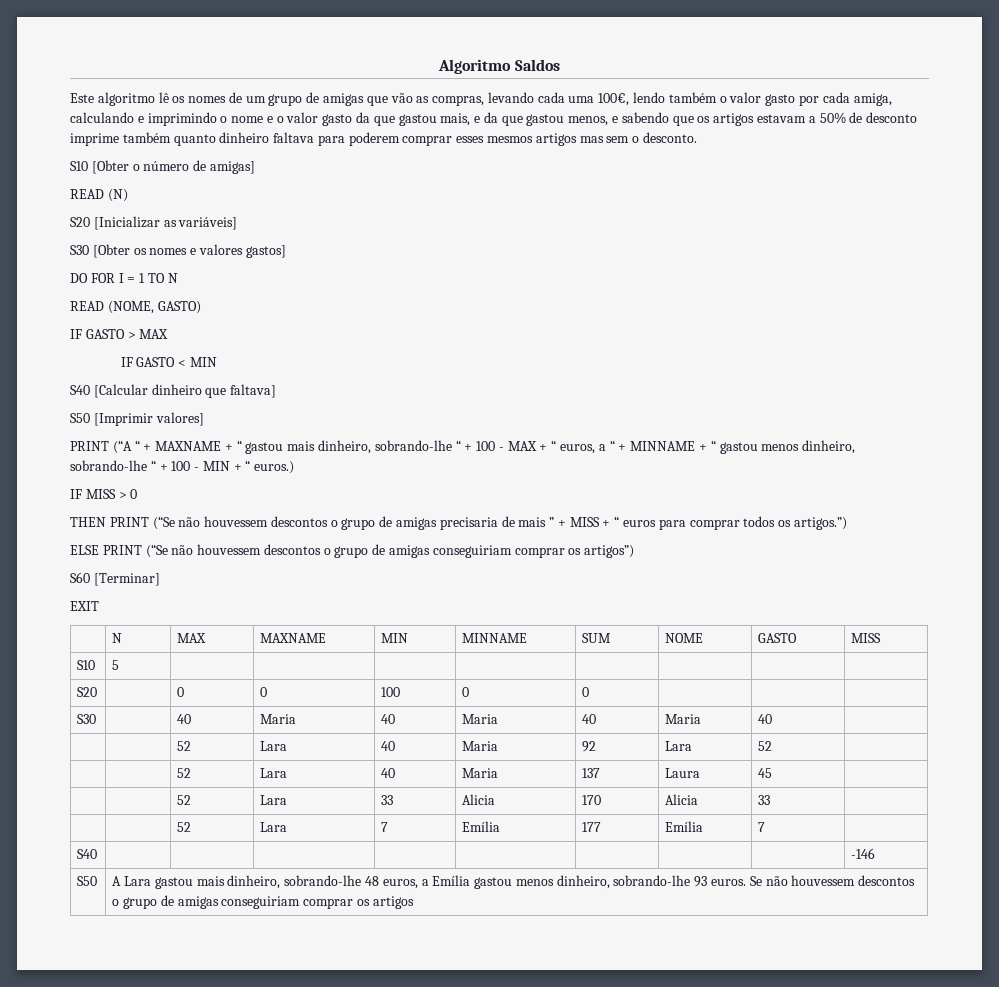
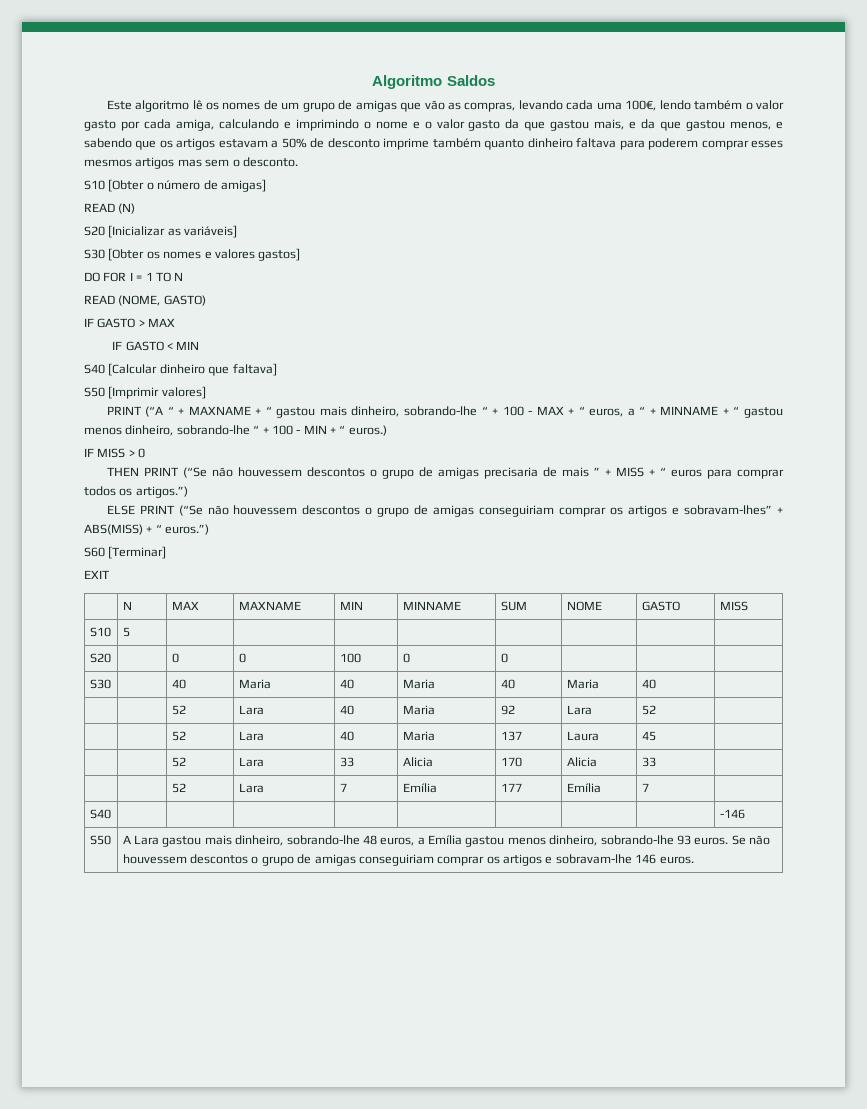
[584,545,635,558] artigos”) -> [628,505,783,517] [84,524,210,535] artigos e sobravam-lhes” + ABS(MISS) + “ euros.”)
(414, 902) none -> [545,854,694,864] e sobravam-lhe 146 euros.

